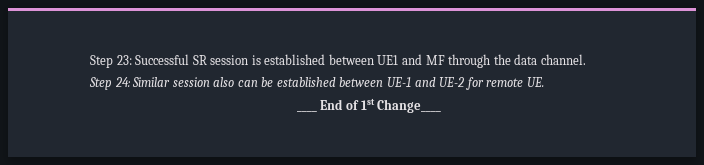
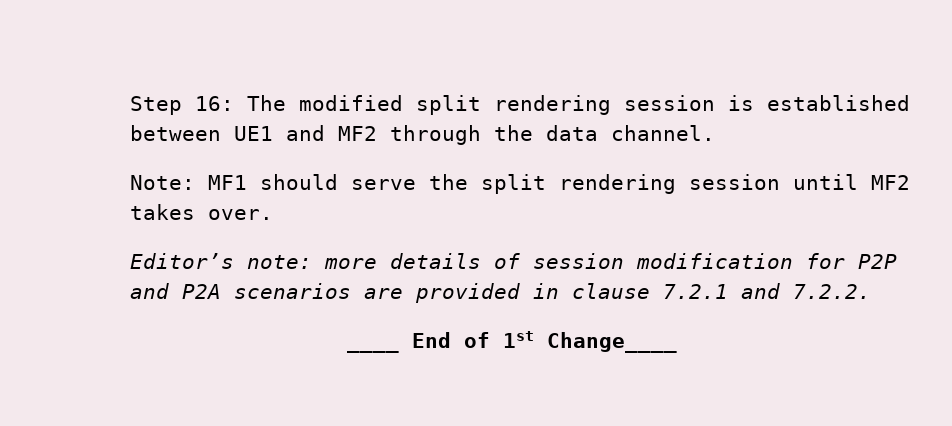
[90,54,207,68] Step 23: Successful SR -> [129,95,611,115] Step 16: The modified split rendering
[425,55,445,65] MF -> [337,126,377,141] MF2
[89,77,544,90] Step 24: Similar session also can be established between UE-1 and UE-2 for remote UE. -> [129,174,910,194] [129,204,273,220] [129,253,897,269] [129,283,871,303] Note: MF1 should serve the split rendering session until MF2 takes over. // Editor’s note: more details of session modification for P2P and P2A scenarios are provided in clause 7.2.1 and 7.2.2.

